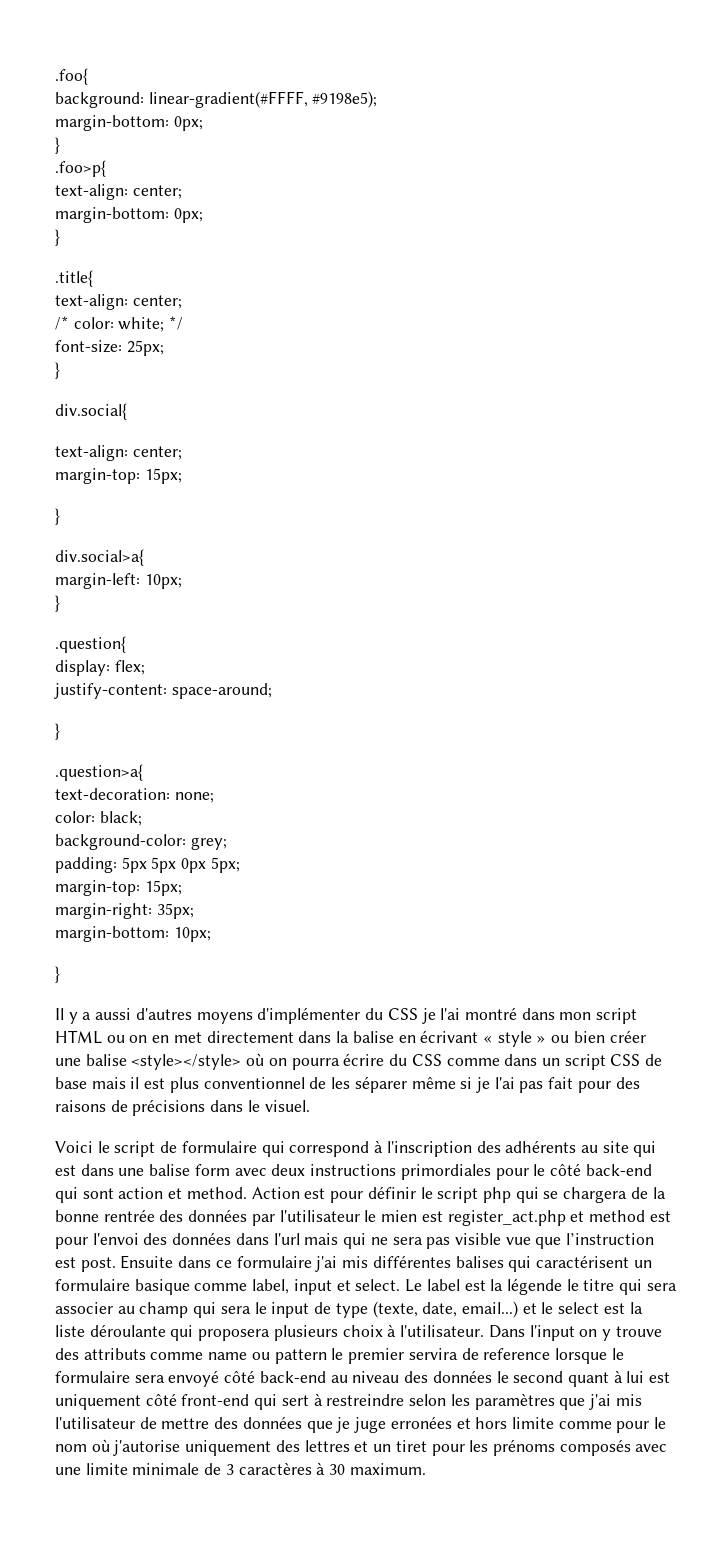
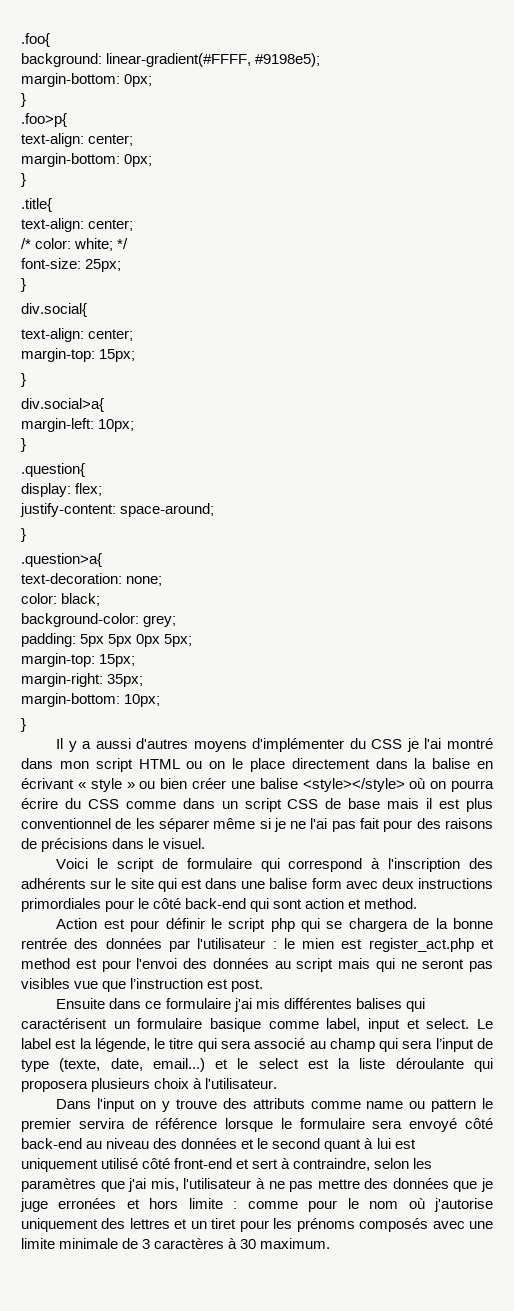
[152,1032,202,1043] en met -> [232,758,285,772] le place
(490, 1085) none -> [290,821,307,829] ne
[580,1145,598,1153] au -> [90,878,127,889] sur le
(247, 1193) none -> (418, 903) //
(360, 1216) none -> [272,941,277,949] :
[235,1233,300,1245] dans l'url -> [274,958,334,972] au script
[392,1233,501,1249] sera pas visible -> [422,959,493,972] [21,978,70,989] seront pas visibles
(116, 1264) none -> (264, 985) //
[506,1278,562,1295] légende -> [94,1038,150,1052] légende,
[55,1302,113,1314] associer -> [254,1038,306,1049] associé
[254,1302,310,1318] le input -> [435,1038,474,1052] l’input
(485, 1331) none -> (278, 1083) //
[483,1348,551,1360] reference -> [155,1118,218,1129] référence
(492, 1376) none -> [241,1139,255,1149] et
(141, 1402) none -> [101,1158,139,1169] utilisé
[254,1394,278,1410] qui -> [236,1159,250,1169] et
[326,1394,405,1406] restreindre -> [293,1158,371,1171] contraindre,
[615,1394,642,1406] [55,1417,157,1429] mis l'utilisateur de -> [150,1178,314,1192] mis, l'utilisateur à ne pas
(554, 1423) none -> [233,1201,238,1209] :

